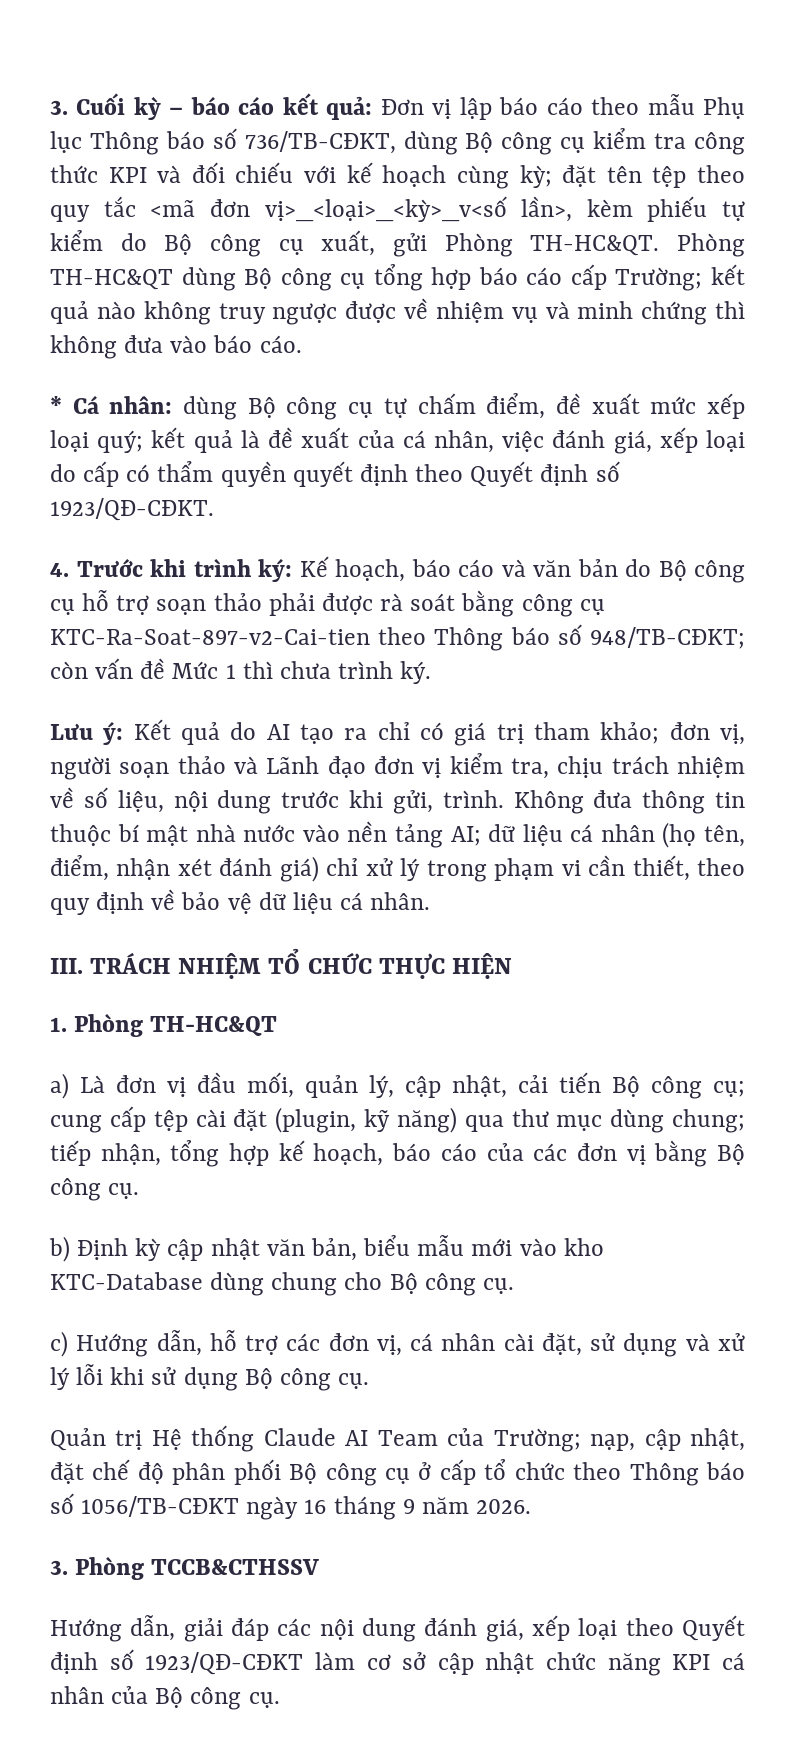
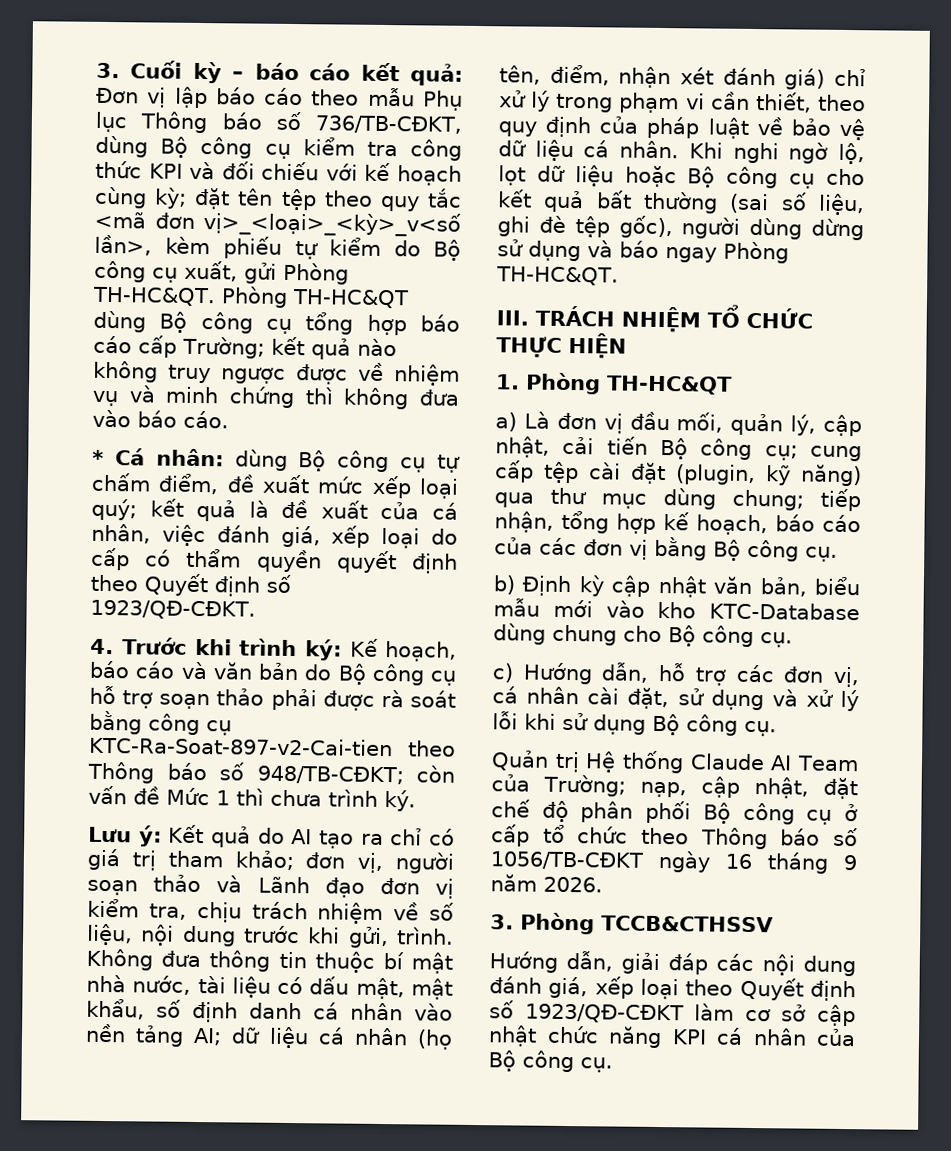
[243,824,296,842] nước -> [132,975,453,1000] [86,998,403,1023] nước, tài liệu có dấu mật, mật khẩu, số định danh cá nhân
(145, 903) none -> [599,116,749,139] của pháp luật
(431, 901) none -> [688,142,865,165] [498,165,865,189] [497,189,865,216] [497,215,864,241] [497,239,789,264] [496,266,619,286] Khi nghi ngờ lộ, lọt dữ liệu hoặc Bộ công cụ cho kết quả bất thường (sai số liệu, ghi đè tệp gốc), người dùng dừng sử dụng và báo ngay Phòng TH-HC&QT.

